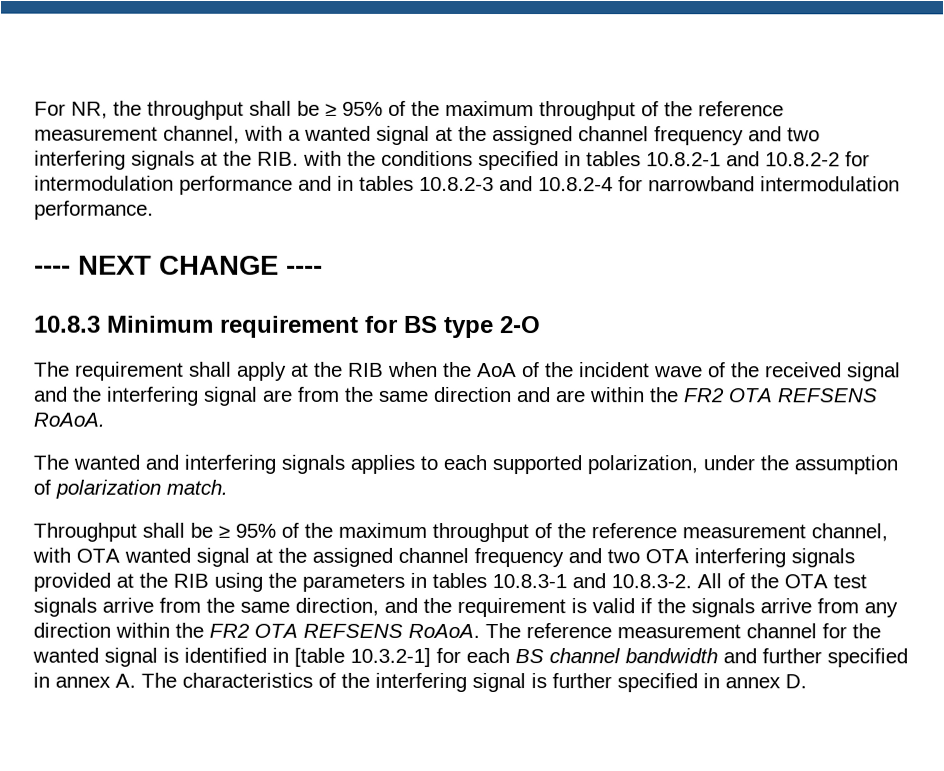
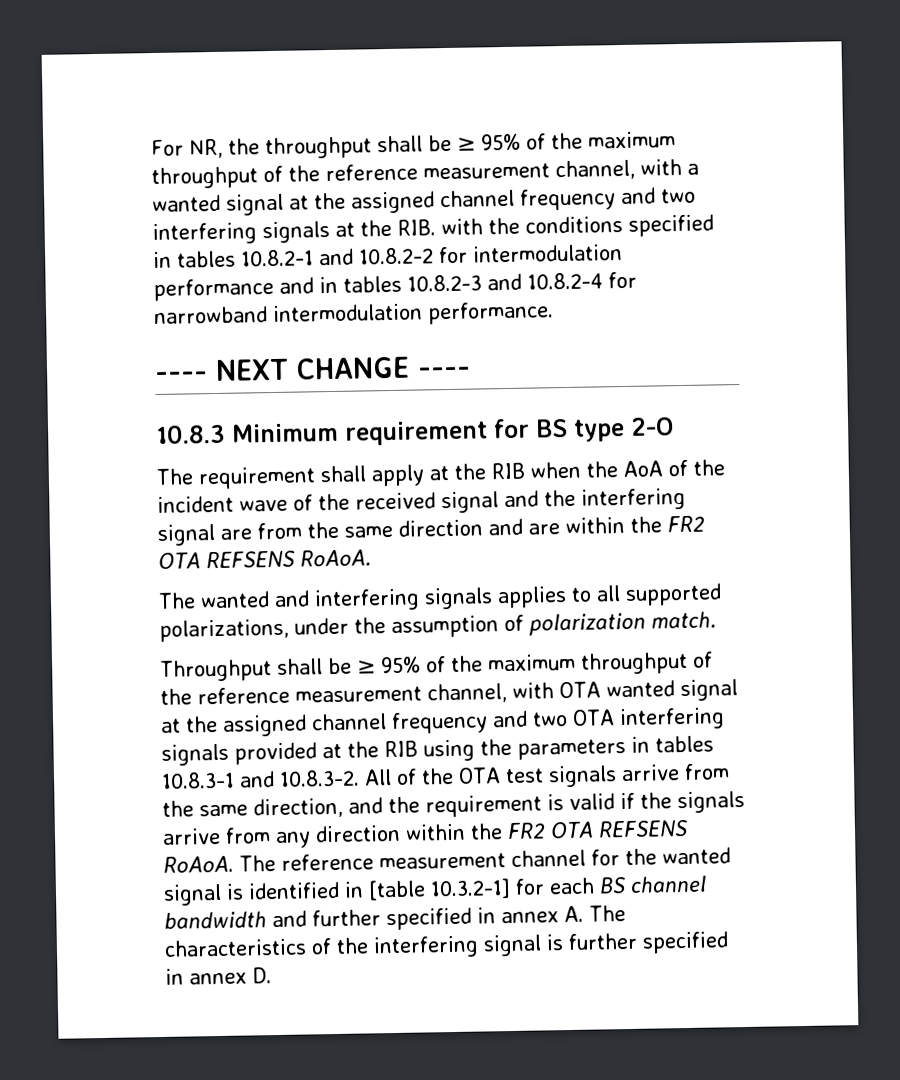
[443,454,698,475] each supported polarization, -> [596,583,722,606] [159,618,289,642] all supported polarizations,

